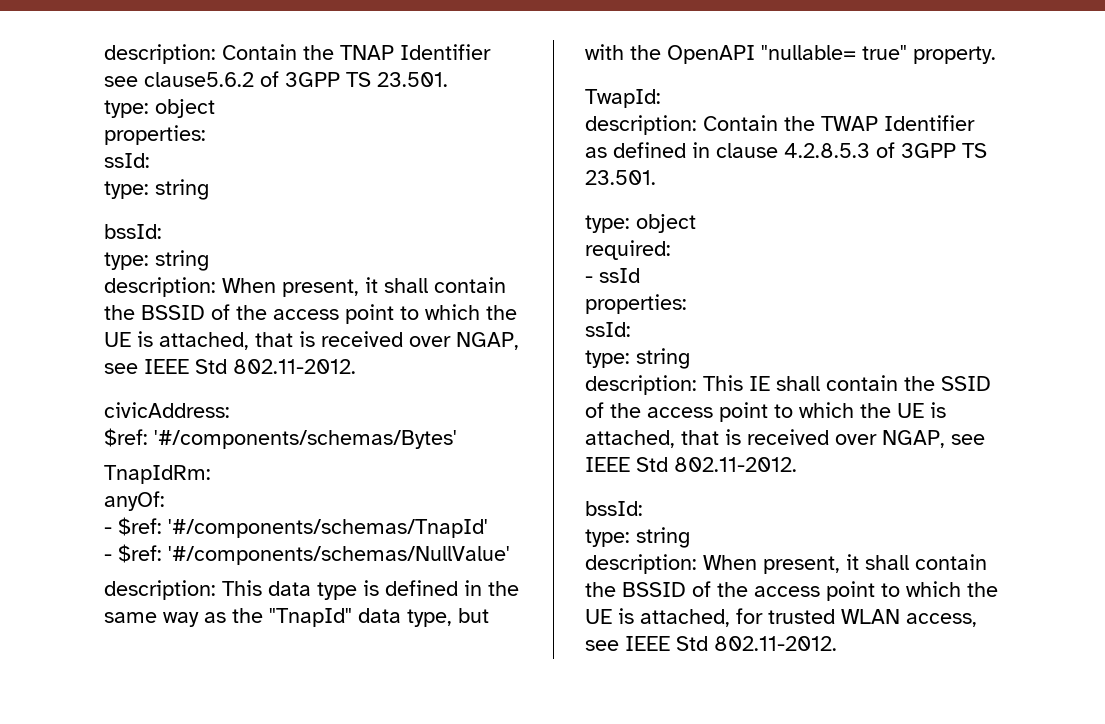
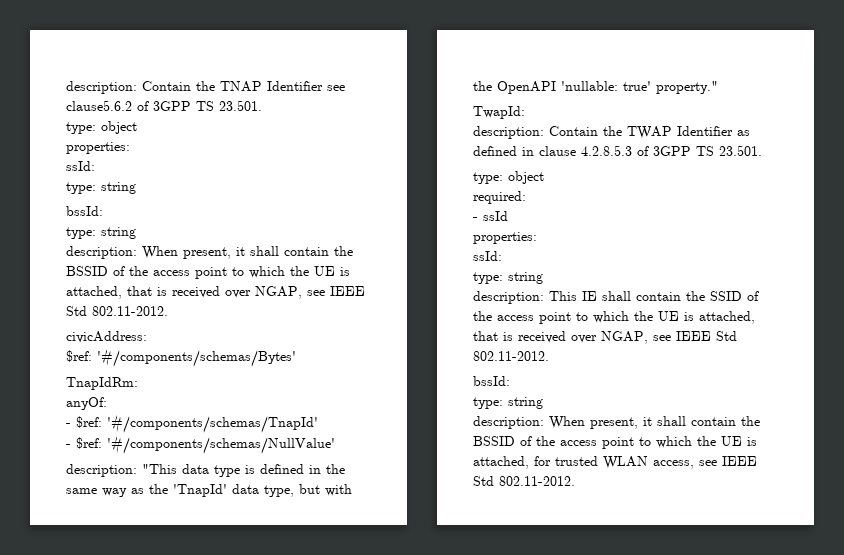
[222,580,262,596] This -> [142,464,177,474] "This
[269,608,352,627] "TnapId" -> [173,484,227,497] 'TnapId'
[761,45,996,64] "nullable= true" property. -> [561,81,718,94] 'nullable: true' property."

